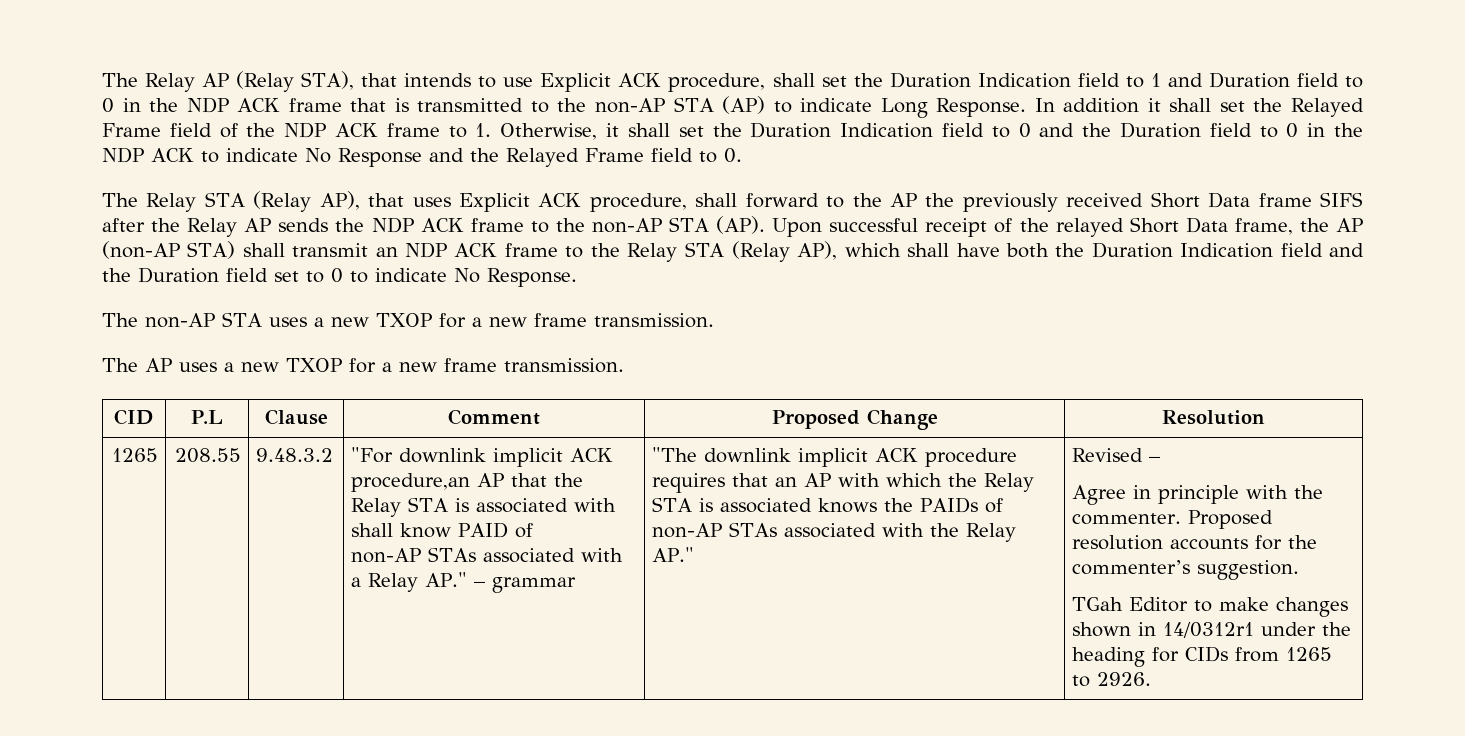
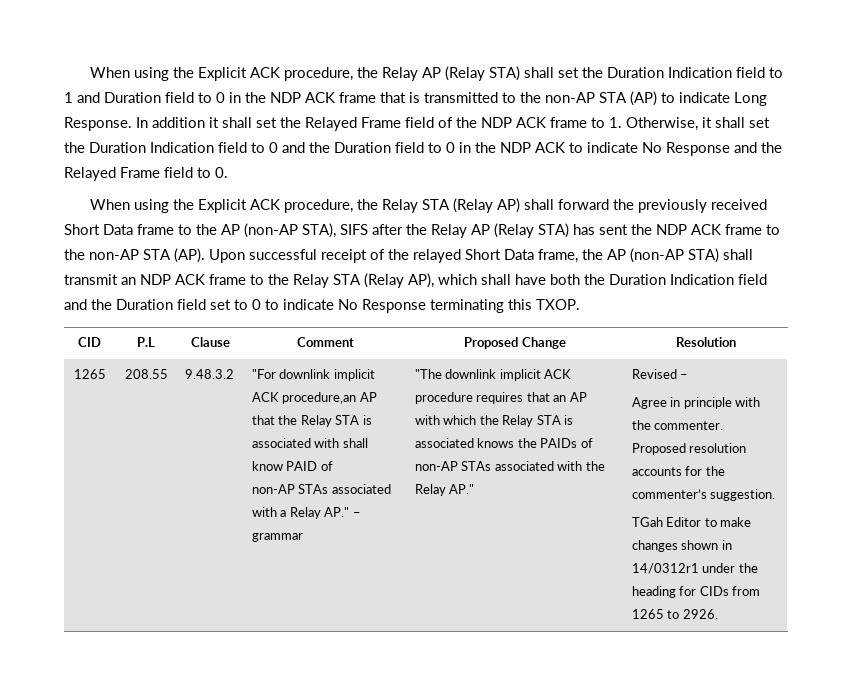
[102,71,766,92] The Relay AP (Relay STA), that intends to use Explicit ACK procedure, -> [90,66,521,81] When using the Explicit ACK procedure, the Relay AP (Relay STA)
[102,191,917,212] The Relay STA (Relay AP), that uses Explicit ACK procedure, shall forward to the AP -> [90,198,610,213] When using the Explicit ACK procedure, the Relay STA (Relay AP) shall forward
(1312, 200) none -> [178,223,336,238] to the AP (non-AP STA),
[278,218,329,232] sends -> [494,223,628,238] (Relay STA) has sent
[487,268,577,287] [102,312,714,328] [102,358,624,373] Response. // The non-AP STA uses a new TXOP for a new frame transmission. // The AP uses a new TXOP for a new frame transmission. -> [362,299,580,313] Response terminating this TXOP.

